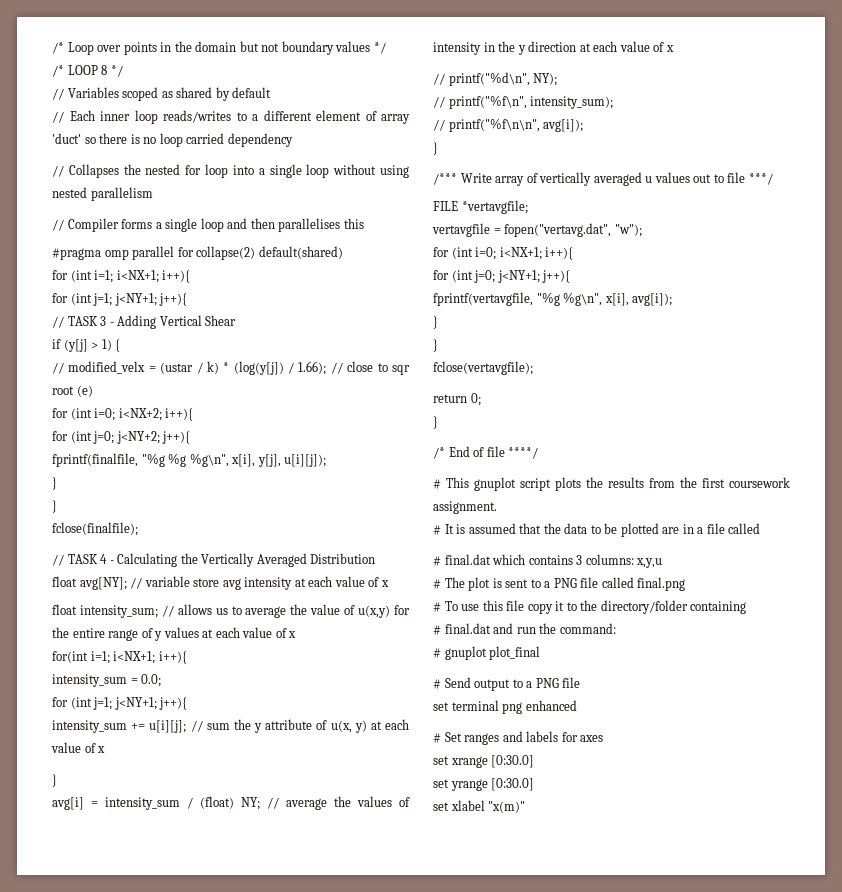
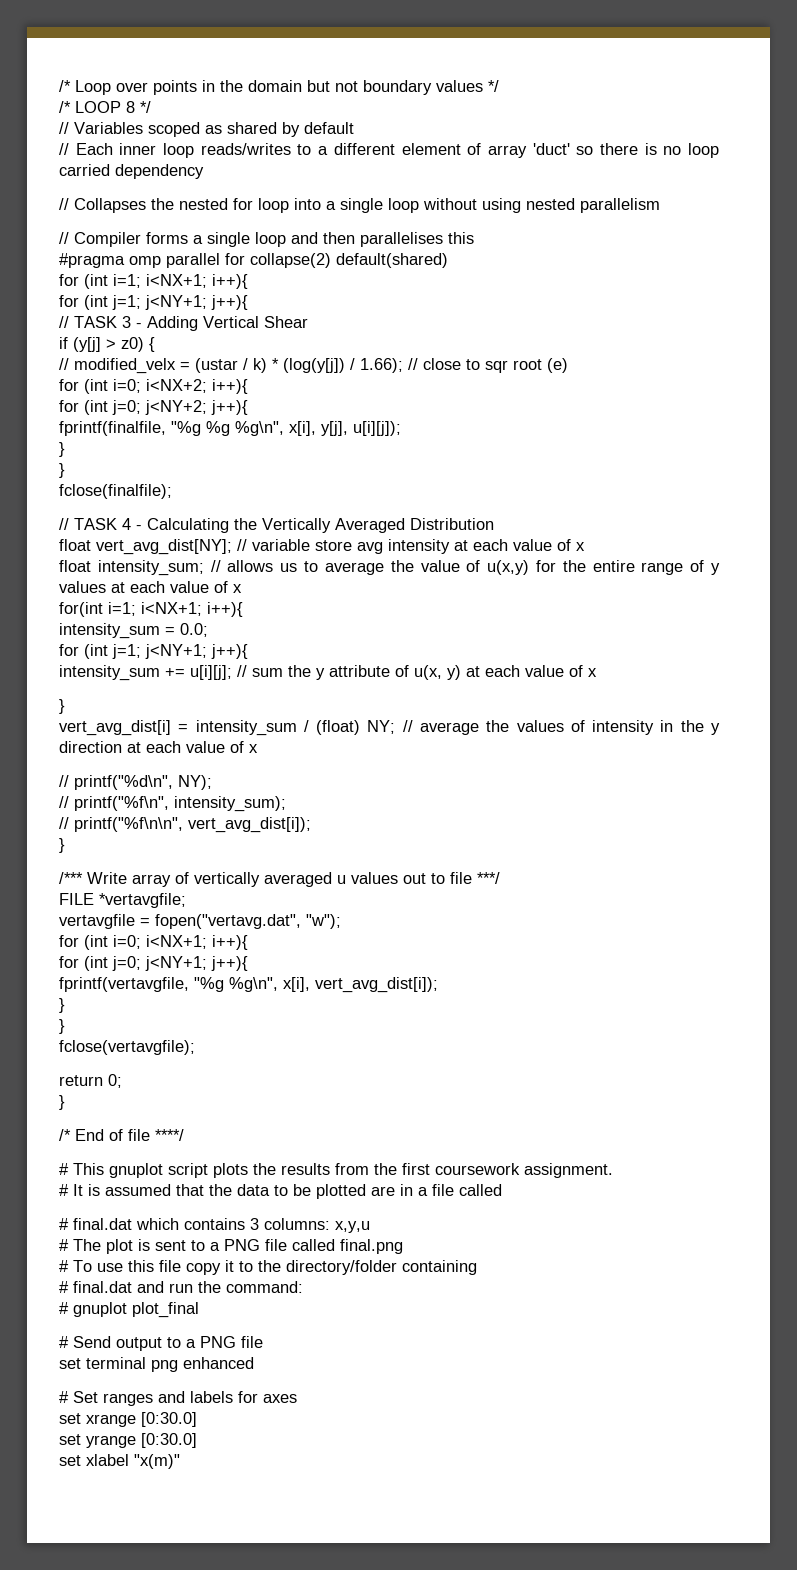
[101,339,112,351] 1) -> [121,337,144,352] z0)
[79,577,127,590] avg[NY]; -> [96,539,232,555] vert_avg_dist[NY];
[52,797,84,810] avg[i] -> [59,720,171,736] vert_avg_dist[i]
[543,119,584,132] avg[i]); -> [188,817,311,833] vert_avg_dist[i]);
[632,293,673,306] avg[i]); -> [315,977,438,993] vert_avg_dist[i]);

